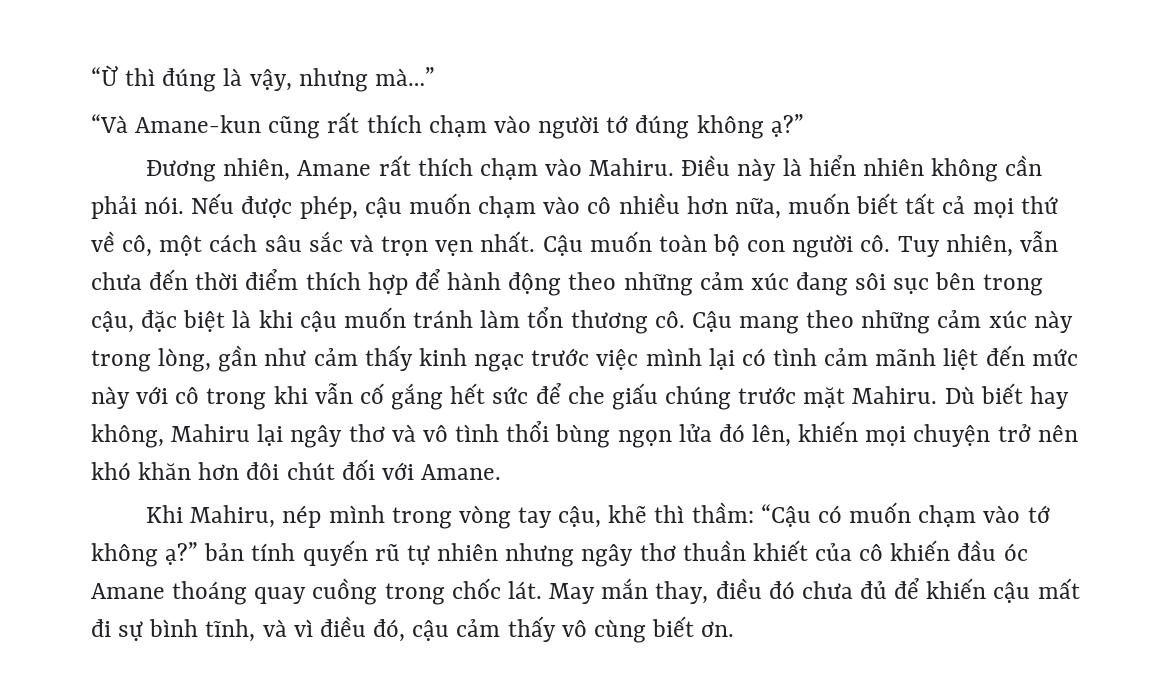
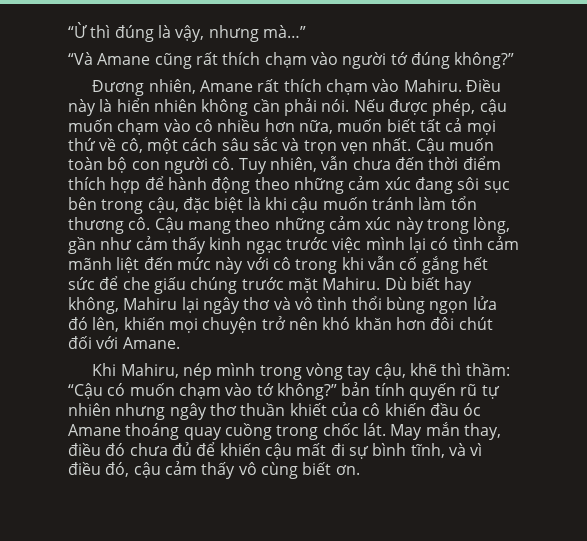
[135,115,262,133] Amane-kun -> [97,53,151,65] Amane
[696,114,804,139] không ạ?” -> [454,52,515,69] không?”
[91,542,199,567] không ạ?” -> [276,383,337,400] không?”

